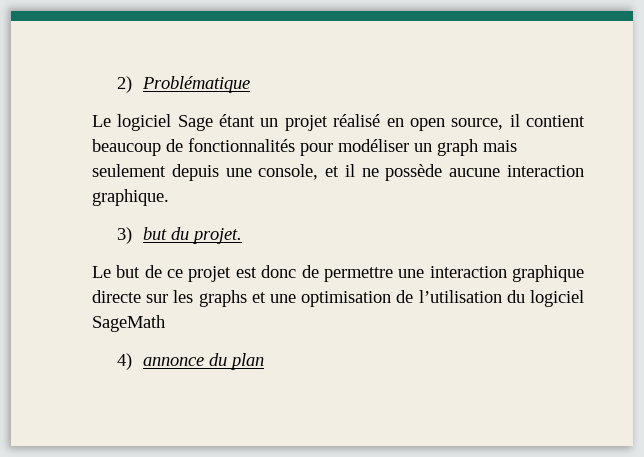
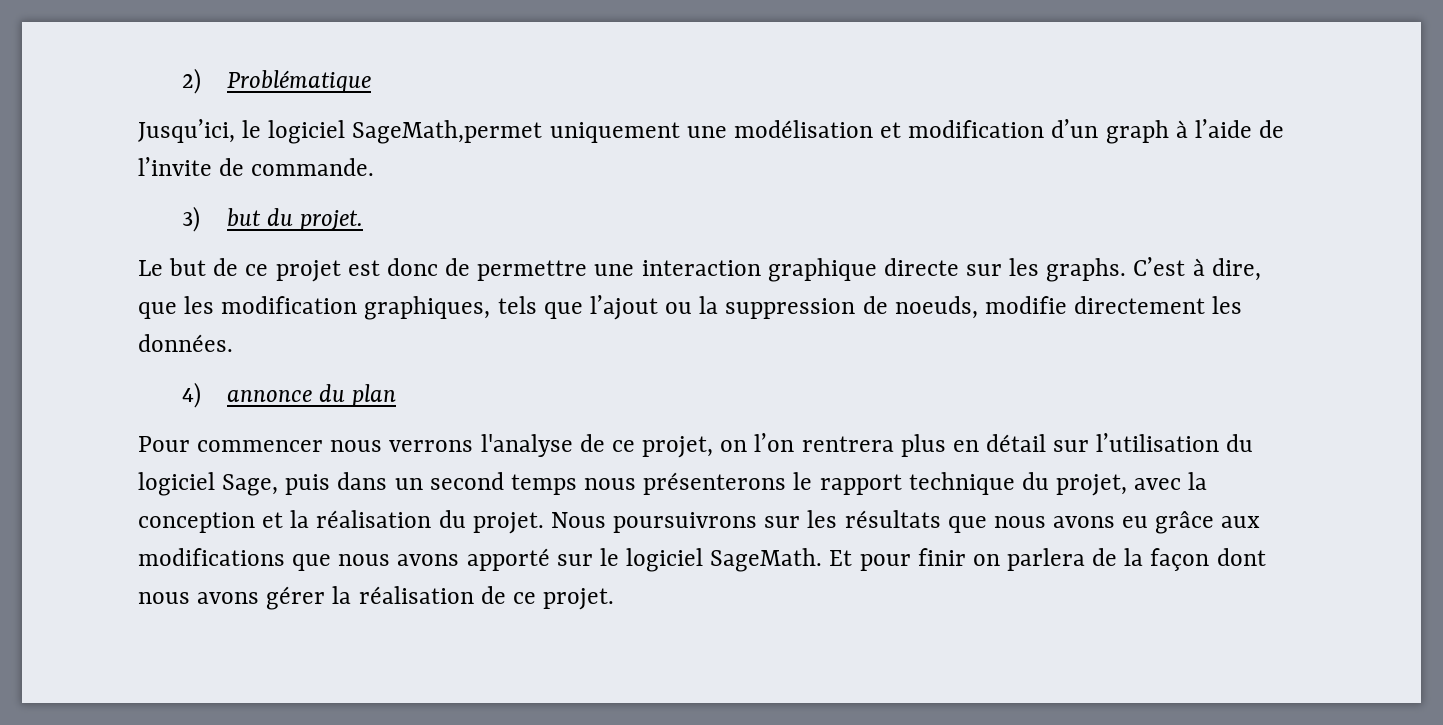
[92,114,585,131] [92,138,517,156] [92,164,584,181] [92,189,169,206] Le logiciel Sage étant un projet réalisé en open source, il contient beaucoup de fonctionnalités pour modéliser un graph mais seulement depuis une console, et il ne possède aucune interaction graphique. -> [138,119,1285,144] [138,157,375,176] Jusqu’ici, le logiciel SageMath,permet uniquement une modélisation et modification d’un graph à l’aide de l’invite de commande.
[198,290,584,307] [92,315,165,332] [117,353,264,370] graphs et une optimisation de l’utilisation du logiciel SageMath // 4) annonce du plan -> [1046,257,1261,282] [138,295,1243,320] [138,334,233,352] [182,382,396,408] [138,433,1254,458] [138,472,1208,496] [138,510,1261,534] [138,548,1266,572] [138,586,615,610] graphs. C’est à dire, que les modification graphiques, tels que l’ajout ou la suppression de noeuds, modifie directement les données. // 4) annonce du plan // Pour commencer nous verrons l'analyse de ce projet, on l’on rentrera plus en détail sur l’utilisation du logiciel Sage, puis dans un second temps nous présenterons le rapport technique du projet, avec la conception et la réalisation du projet. Nous poursuivrons sur les résultats que nous avons eu grâce aux modifications que nous avons apporté sur le logiciel SageMath. Et pour finir on parlera de la façon dont nous avons gérer la réalisation de ce projet.

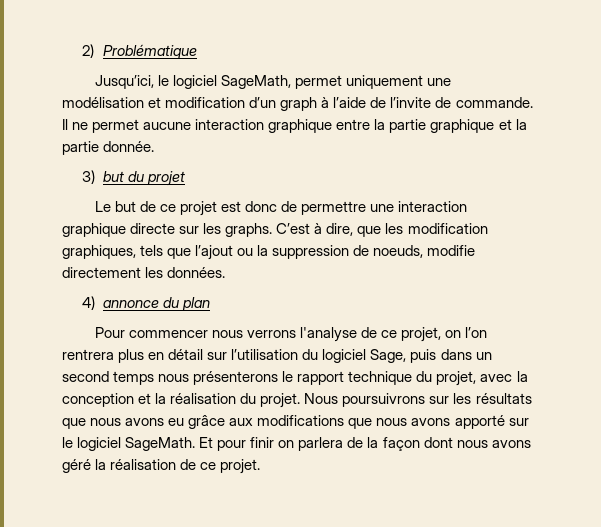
[352,120,543,144] SageMath,permet -> [220,75,343,89] SageMath, permet
(375, 167) none -> [62,119,527,133] [62,141,155,155] Il ne permet aucune interaction graphique entre la partie graphique et la partie donnée.
[299,210,363,231] projet. -> [147,171,186,186] projet
[266,586,326,610] gérer -> [62,459,91,473] géré

